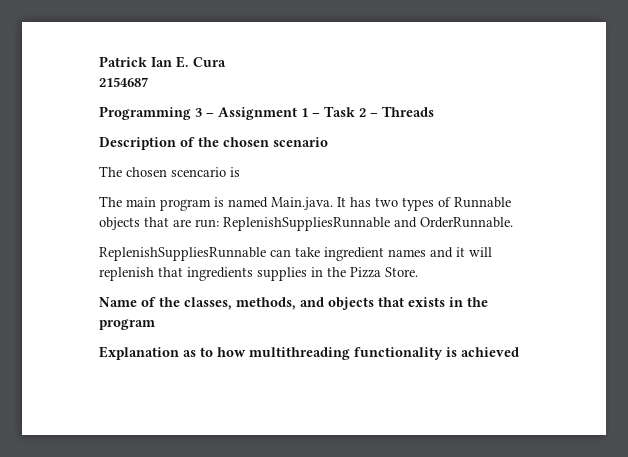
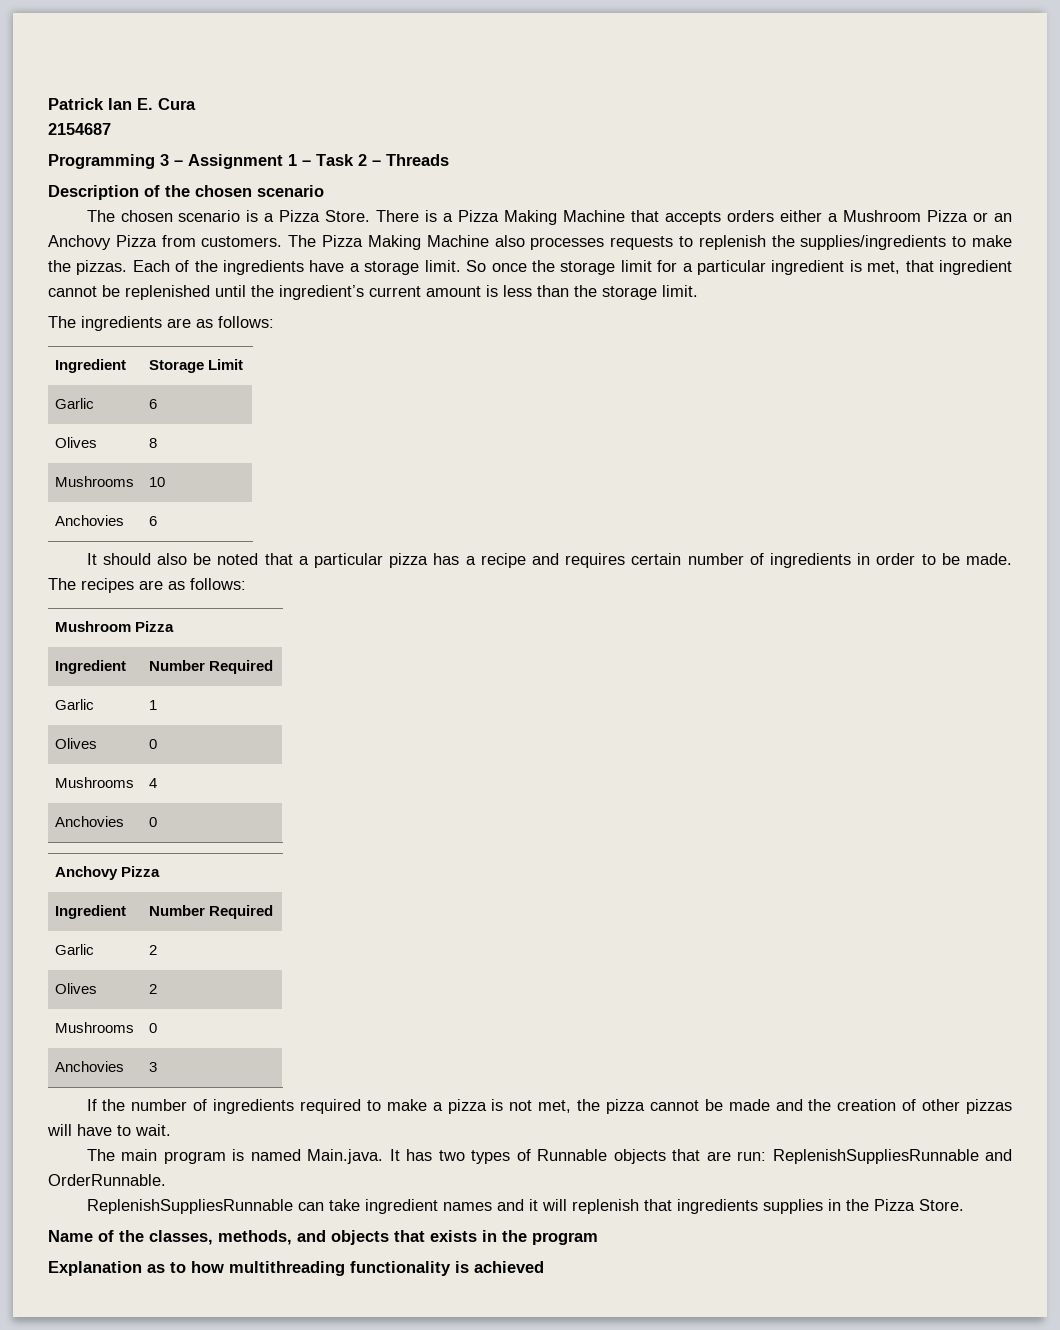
[171,167,240,177] scencario is -> [178,210,1013,225] [48,235,1012,250] [48,260,1012,275] [48,285,698,300] [48,316,274,331] [55,359,127,373] [149,359,244,373] [55,398,95,409] [149,399,158,409] [55,437,98,448] [149,438,158,448] [55,476,135,487] [149,477,166,487] [55,515,125,526] [149,516,158,526] [86,553,1013,568] [48,578,246,593] [55,621,175,632] [55,660,127,674] [149,660,274,674] [55,699,95,710] [149,700,158,710] [55,738,98,749] [149,739,158,749] [55,777,135,788] [149,778,158,788] [55,816,125,827] [149,817,158,827] [55,866,161,880] [55,905,127,919] [149,905,274,919] [55,944,95,955] [149,945,158,955] [55,983,98,994] [149,984,158,994] [55,1022,135,1033] [149,1023,158,1033] [55,1061,125,1072] [149,1062,158,1072] [86,1099,1013,1114] [47,1124,171,1136] scenario is a Pizza Store. There is a Pizza Making Machine that accepts orders either a Mushroom Pizza or an Anchovy Pizza from customers. The Pizza Making Machine also processes requests to replenish the supplies/ingredients to make the pizzas. Each of the ingredients have a storage limit. So once the storage limit for a particular ingredient is met, that ingredient cannot be replenished until the ingredient’s current amount is less than the storage limit. // The ingredients are as follows: // Ingredient | Storage Limit // Garlic | 6 // Olives | 8 // Mushrooms | 10 // Anchovies | 6 // It should also be noted that a particular pizza has a recipe and requires certain number of ingredients in order to be made. The recipes are as follows: // Mushroom Pizza // Ingredient | Number Required // Garlic | 1 // Olives | 0 // Mushrooms | 4 // Anchovies | 0 // Anchovy Pizza // Ingredient | Number Required // Garlic | 2 // Olives | 2 // Mushrooms | 0 // Anchovies | 3 // If the number of ingredients required to make a pizza is not met, the pizza cannot be made and the creation of other pizzas will have to wait.

